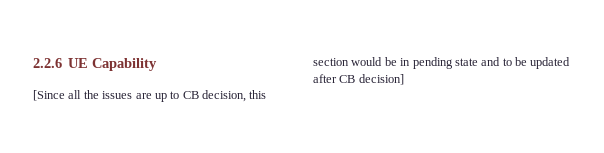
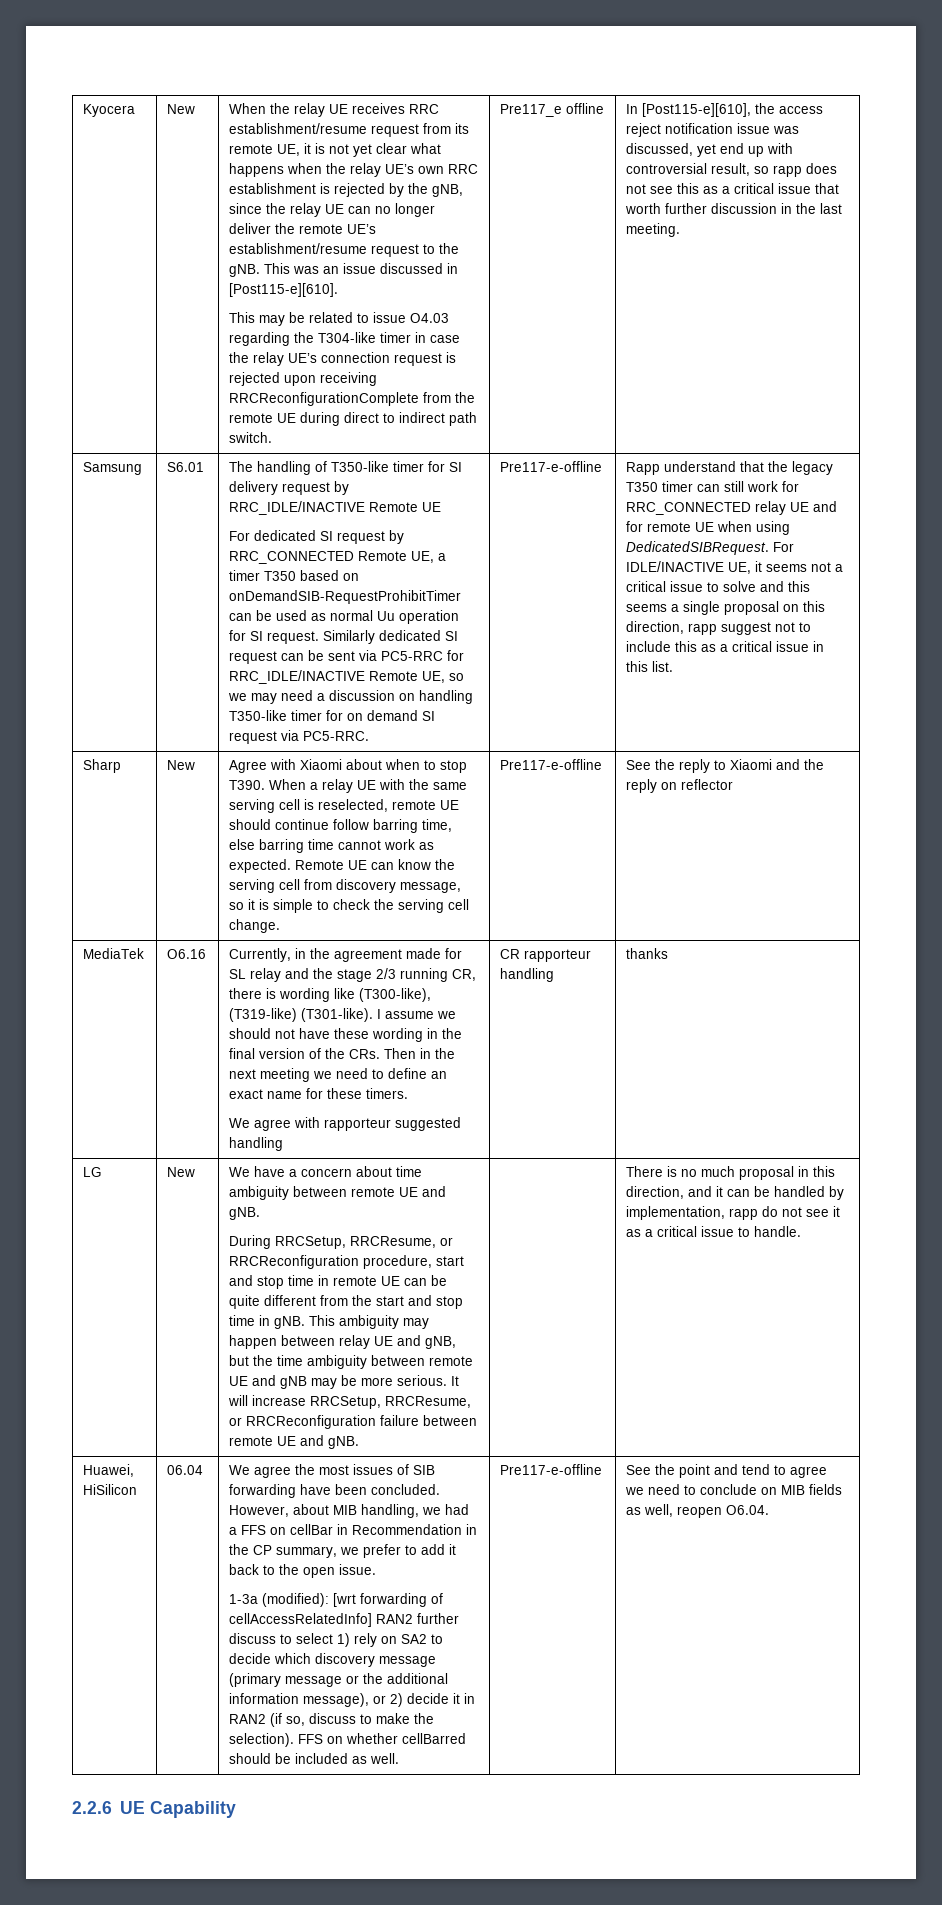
[33,58,158,71] [33,90,267,102] [313,57,571,69] [313,74,404,85] 2.2.6 UE Capability // [Since all the issues are up to CB decision, this section would be in pending state and to be updated after CB decision] -> [83,104,136,117] [167,104,196,114] [229,103,440,117] [229,123,470,137] [229,143,442,157] [229,163,479,177] [229,183,464,197] [229,203,436,217] [229,223,377,234] [229,243,460,257] [229,263,459,277] [229,283,339,297] [229,312,450,326] [229,332,461,346] [229,352,457,366] [229,372,378,386] [229,392,476,406] [229,412,478,426] [229,432,273,443] [500,103,605,117] [626,103,824,117] [626,123,800,137] [626,143,794,157] [626,163,838,177] [626,183,840,194] [625,203,843,214] [626,223,681,237] [83,462,143,475] [167,462,205,472] [229,461,463,475] [229,481,350,495] [229,501,442,515] [229,530,405,544] [229,551,447,564] [229,570,360,581] [229,590,462,604] [229,610,460,624] [229,630,459,644] [229,650,465,664] [229,670,465,684] [228,690,474,704] [229,710,436,721] [229,730,370,744] [500,461,603,472] [626,461,834,475] [626,481,800,492] [626,501,838,515] [626,521,791,535] [626,541,795,555] [626,561,844,574] [626,581,811,592] [626,601,826,615] [626,621,812,635] [626,641,825,652] [626,661,674,672] [83,759,122,773] [167,760,196,770] [229,759,468,773] [229,779,468,793] [229,799,460,813] [229,819,453,833] [229,839,435,853] [229,859,456,873] [229,879,462,893] [229,899,470,913] [229,919,281,933] [500,759,603,770] [626,759,825,773] [626,779,734,793] [83,948,145,959] [167,949,207,959] [229,948,463,962] [229,968,477,982] [229,988,432,1002] [229,1008,457,1022] [229,1028,463,1042] [229,1048,456,1059] [229,1068,448,1082] [229,1088,409,1099] [229,1117,462,1131] [229,1137,284,1151] [500,949,592,962] [500,968,555,982] [626,948,669,959] [83,1167,103,1177] [167,1167,196,1177] [229,1166,423,1177] [229,1186,447,1200] [229,1207,261,1220] [229,1235,454,1249] [229,1255,465,1269] [229,1275,448,1289] [229,1295,464,1309] [229,1315,430,1329] [229,1335,457,1349] [229,1355,474,1369] [229,1375,460,1389] [228,1395,472,1409] [229,1415,478,1429] [229,1435,360,1449] [626,1166,836,1180] [626,1186,845,1200] [626,1206,841,1220] [626,1226,802,1237] [83,1464,135,1477] [83,1484,138,1495] [167,1465,204,1475] [229,1464,436,1478] [229,1484,441,1498] [229,1504,470,1518] [229,1524,478,1535] [229,1544,457,1558] [229,1564,377,1578] [229,1593,444,1607] [229,1613,460,1627] [229,1633,444,1647] [229,1653,437,1667] [229,1673,449,1687] [229,1693,476,1707] [229,1713,435,1727] [229,1733,467,1747] [229,1753,400,1764] [500,1464,603,1475] [626,1464,828,1478] [625,1484,843,1495] [626,1504,770,1518] [72,1801,236,1818] Kyocera | New | When the relay UE receives RRC establishment/resume request from its remote UE, it is not yet clear what happens when the relay UE’s own RRC establishment is rejected by the gNB, since the relay UE can no longer deliver the remote UE’s establishment/resume request to the gNB. This was an issue discussed in [Post115-e][610]. // This may be related to issue O4.03 regarding the T304-like timer in case the relay UE’s connection request is rejected upon receiving RRCReconfigurationComplete from the remote UE during direct to indirect path switch. | Pre117_e offline | In [Post115-e][610], the access reject notification issue was discussed, yet end up with controversial result, so rapp does not see this as a critical issue that worth further discussion in the last meeting. // Samsung | S6.01 | The handling of T350-like timer for SI delivery request by RRC_IDLE/INACTIVE Remote UE // For dedicated SI request by RRC_CONNECTED Remote UE, a timer T350 based on onDemandSIB-RequestProhibitTimer can be used as normal Uu operation for SI request. Similarly dedicated SI request can be sent via PC5-RRC for RRC_IDLE/INACTIVE Remote UE, so we may need a discussion on handling T350-like timer for on demand SI request via PC5-RRC. | Pre117-e-offline | Rapp understand that the legacy T350 timer can still work for RRC_CONNECTED relay UE and for remote UE when using DedicatedSIBRequest. For IDLE/INACTIVE UE, it seems not a critical issue to solve and this seems a single proposal on this direction, rapp suggest not to include this as a critical issue in this list. // Sharp | New | Agree with Xiaomi about when to stop T390. When a relay UE with the same serving cell is reselected, remote UE should continue follow barring time, else barring time cannot work as expected. Remote UE can know the serving cell from discovery message, so it is simple to check the serving cell change. | Pre117-e-offline | See the reply to Xiaomi and the reply on reflector // MediaTek | O6.16 | Currently, in the agreement made for SL relay and the stage 2/3 running CR, there is wording like (T300-like), (T319-like) (T301-like). I assume we should not have these wording in the final version of the CRs. Then in the next meeting we need to define an exact name for these timers. // We agree with rapporteur suggested handling | CR rapporteur handling | thanks // LG | New | We have a concern about time ambiguity between remote UE and gNB. // During RRCSetup, RRCResume, or RRCReconfiguration procedure, start and stop time in remote UE can be quite different from the start and stop time in gNB. This ambiguity may happen between relay UE and gNB, but the time ambiguity between remote UE and gNB may be more serious. It will increase RRCSetup, RRCResume, or RRCReconfiguration failure between remote UE and gNB. | | There is no much proposal in this direction, and it can be handled by implementation, rapp do not see it as a critical issue to handle. // Huawei, HiSilicon | 06.04 | We agree the most issues of SIB forwarding have been concluded. However, about MIB handling, we had a FFS on cellBar in Recommendation in the CP summary, we prefer to add it back to the open issue. // 1-3a (modified): [wrt forwarding of cellAccessRelatedInfo] RAN2 further discuss to select 1) rely on SA2 to decide which discovery message (primary message or the additional information message), or 2) decide it in RAN2 (if so, discuss to make the selection). FFS on whether cellBarred should be included as well. | Pre117-e-offline | See the point and tend to agree we need to conclude on MIB fields as well, reopen O6.04. // 2.2.6 UE Capability

